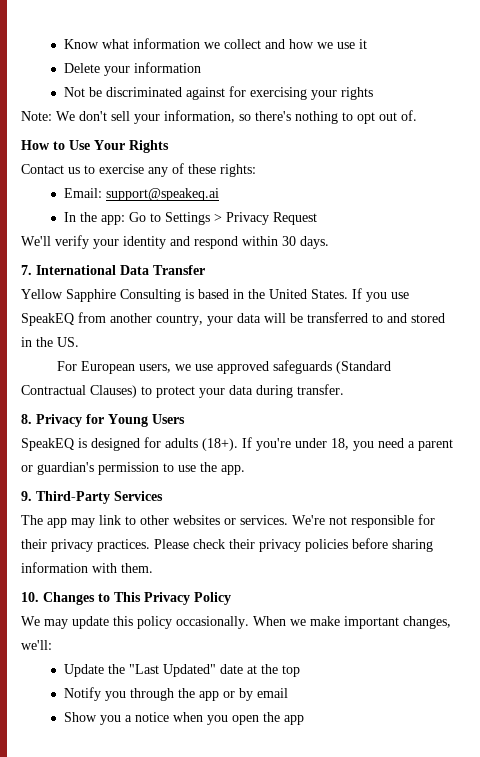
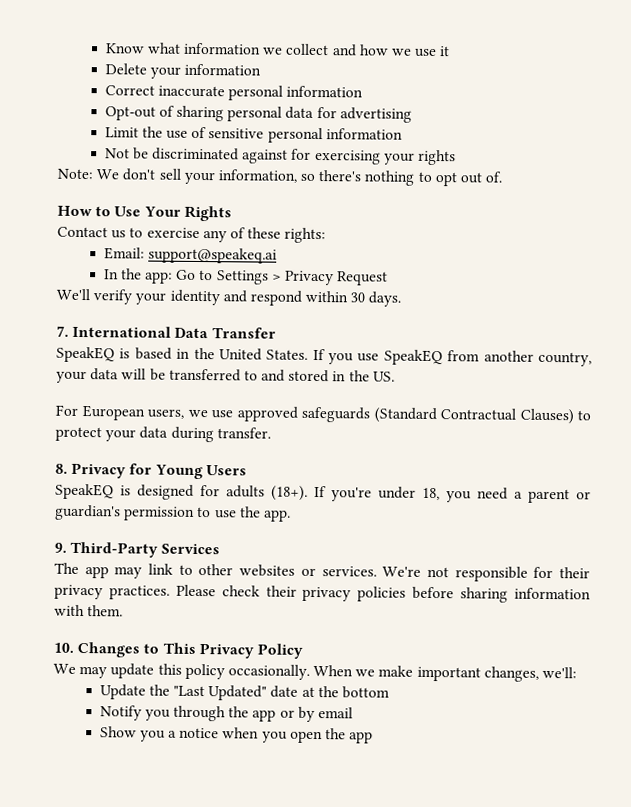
(202, 67) none -> [104,85,364,101] [104,105,412,123] [104,126,403,144] // Correct inaccurate personal information // Opt-out of sharing personal data for advertising // Limit the use of sensitive personal information
[21,289,181,302] Yellow Sapphire Consulting -> [56,346,115,363] SpeakEQ
[282,665,301,677] top -> [342,686,391,699] bottom

